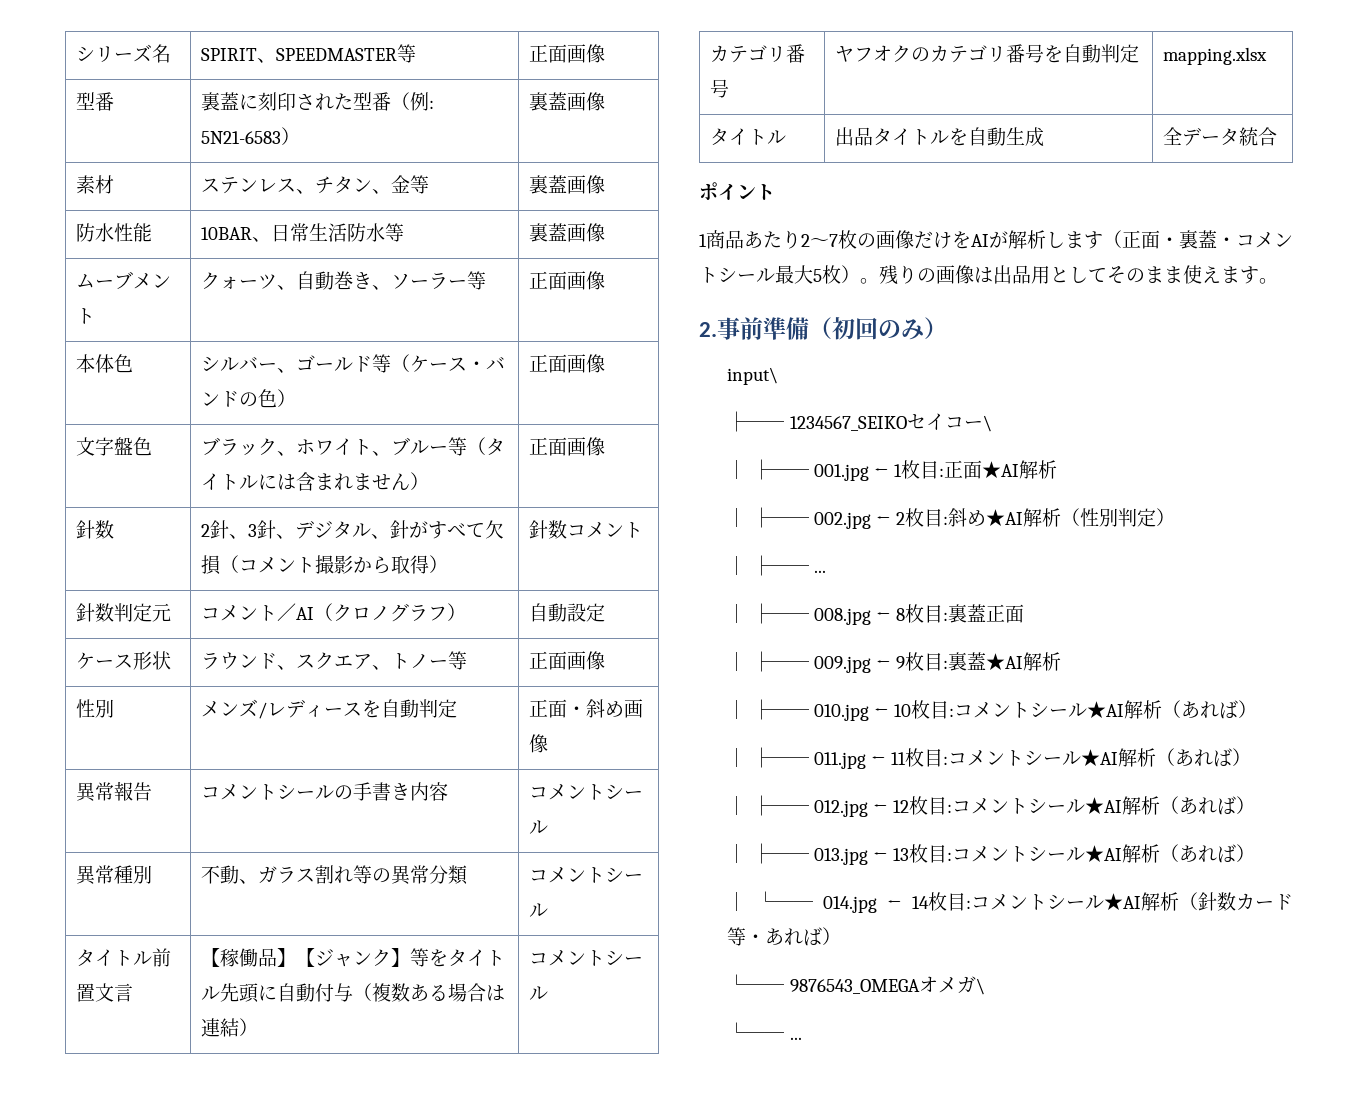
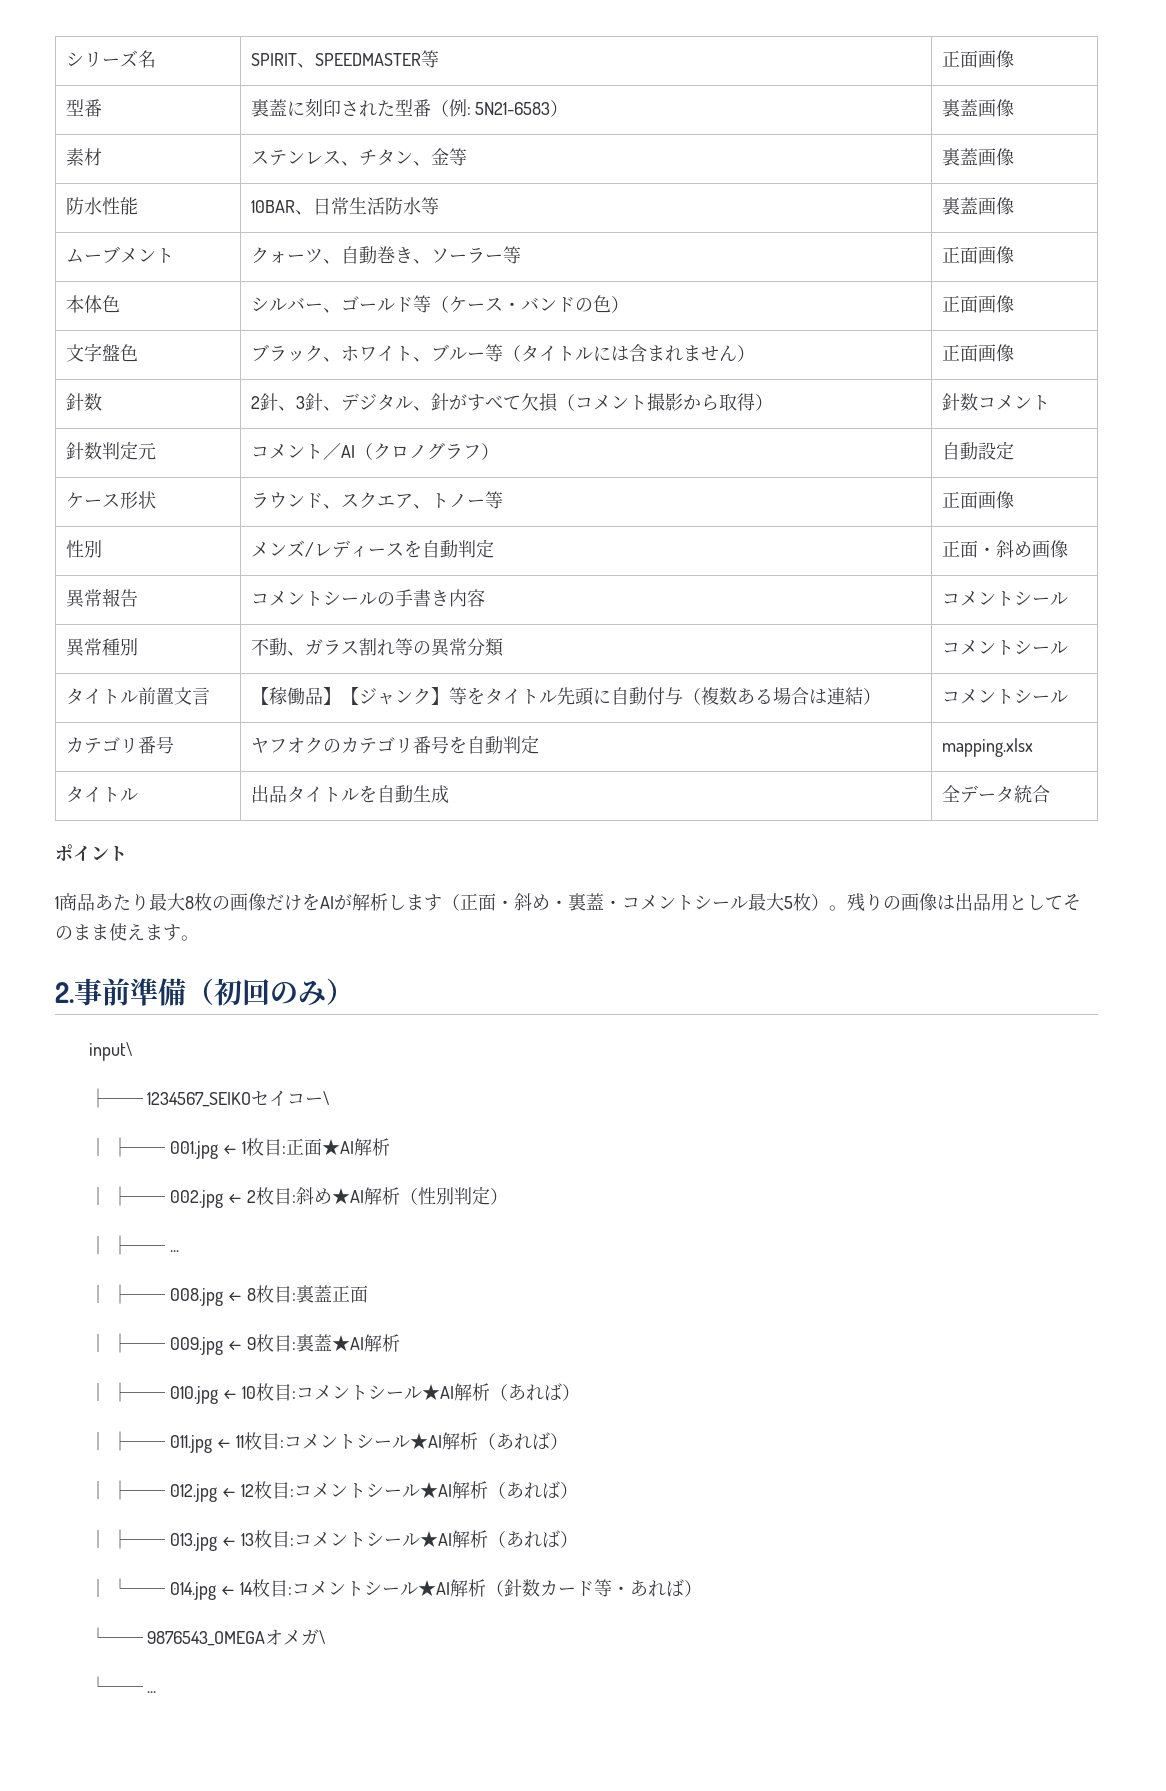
[801,234,838,247] 2〜7 -> [149,893,194,911] 最大8
(1179, 242) none -> [514,893,568,911] 斜め・

